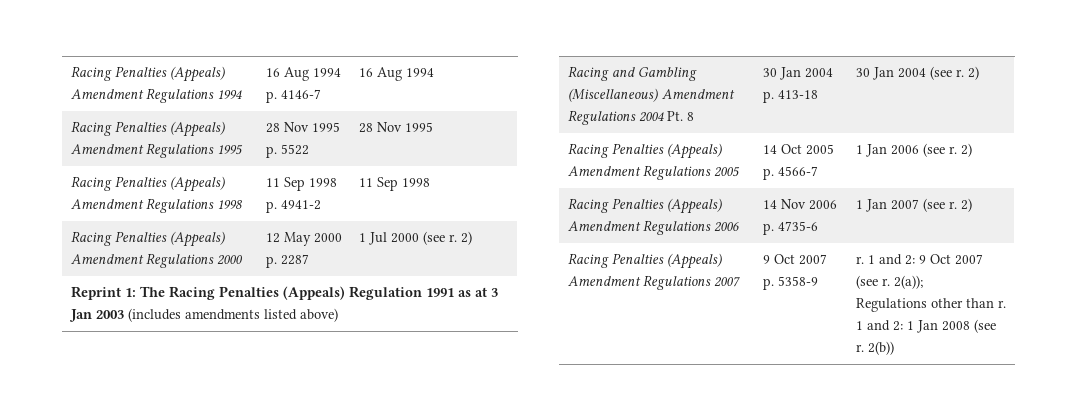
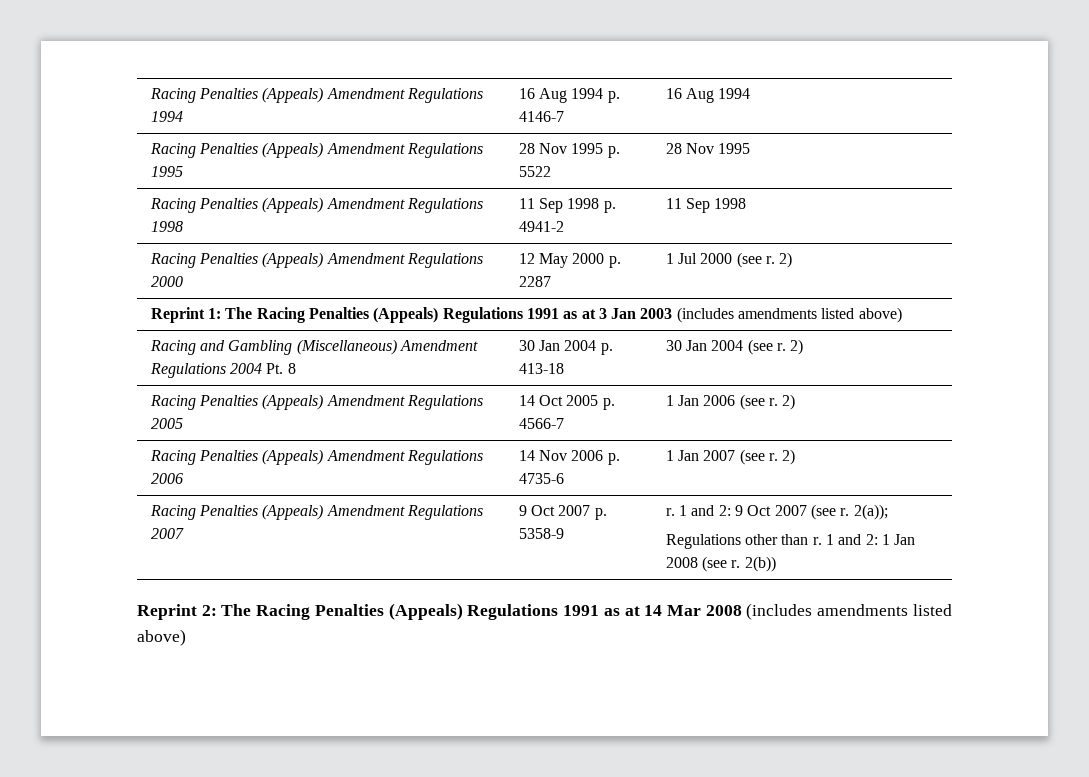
[348,286,422,300] Regulation -> [442,307,523,323] Regulations
(894, 348) none -> [137,603,952,620] [137,629,186,646] // Reprint 2: The Racing Penalties (Appeals) Regulations 1991 as at 14 Mar 2008 (includes amendments listed above)

